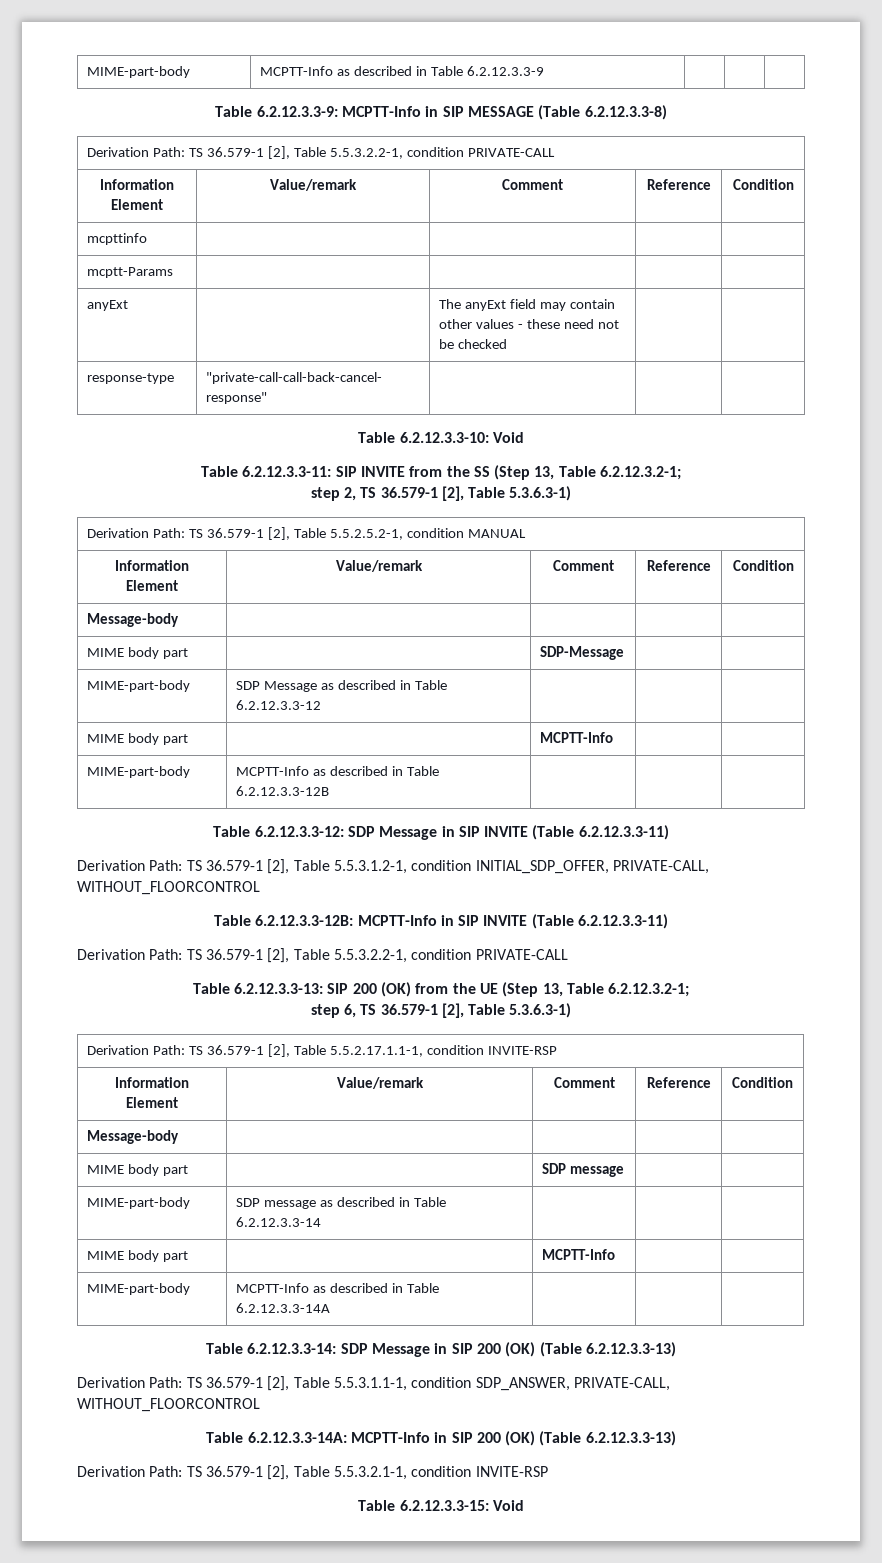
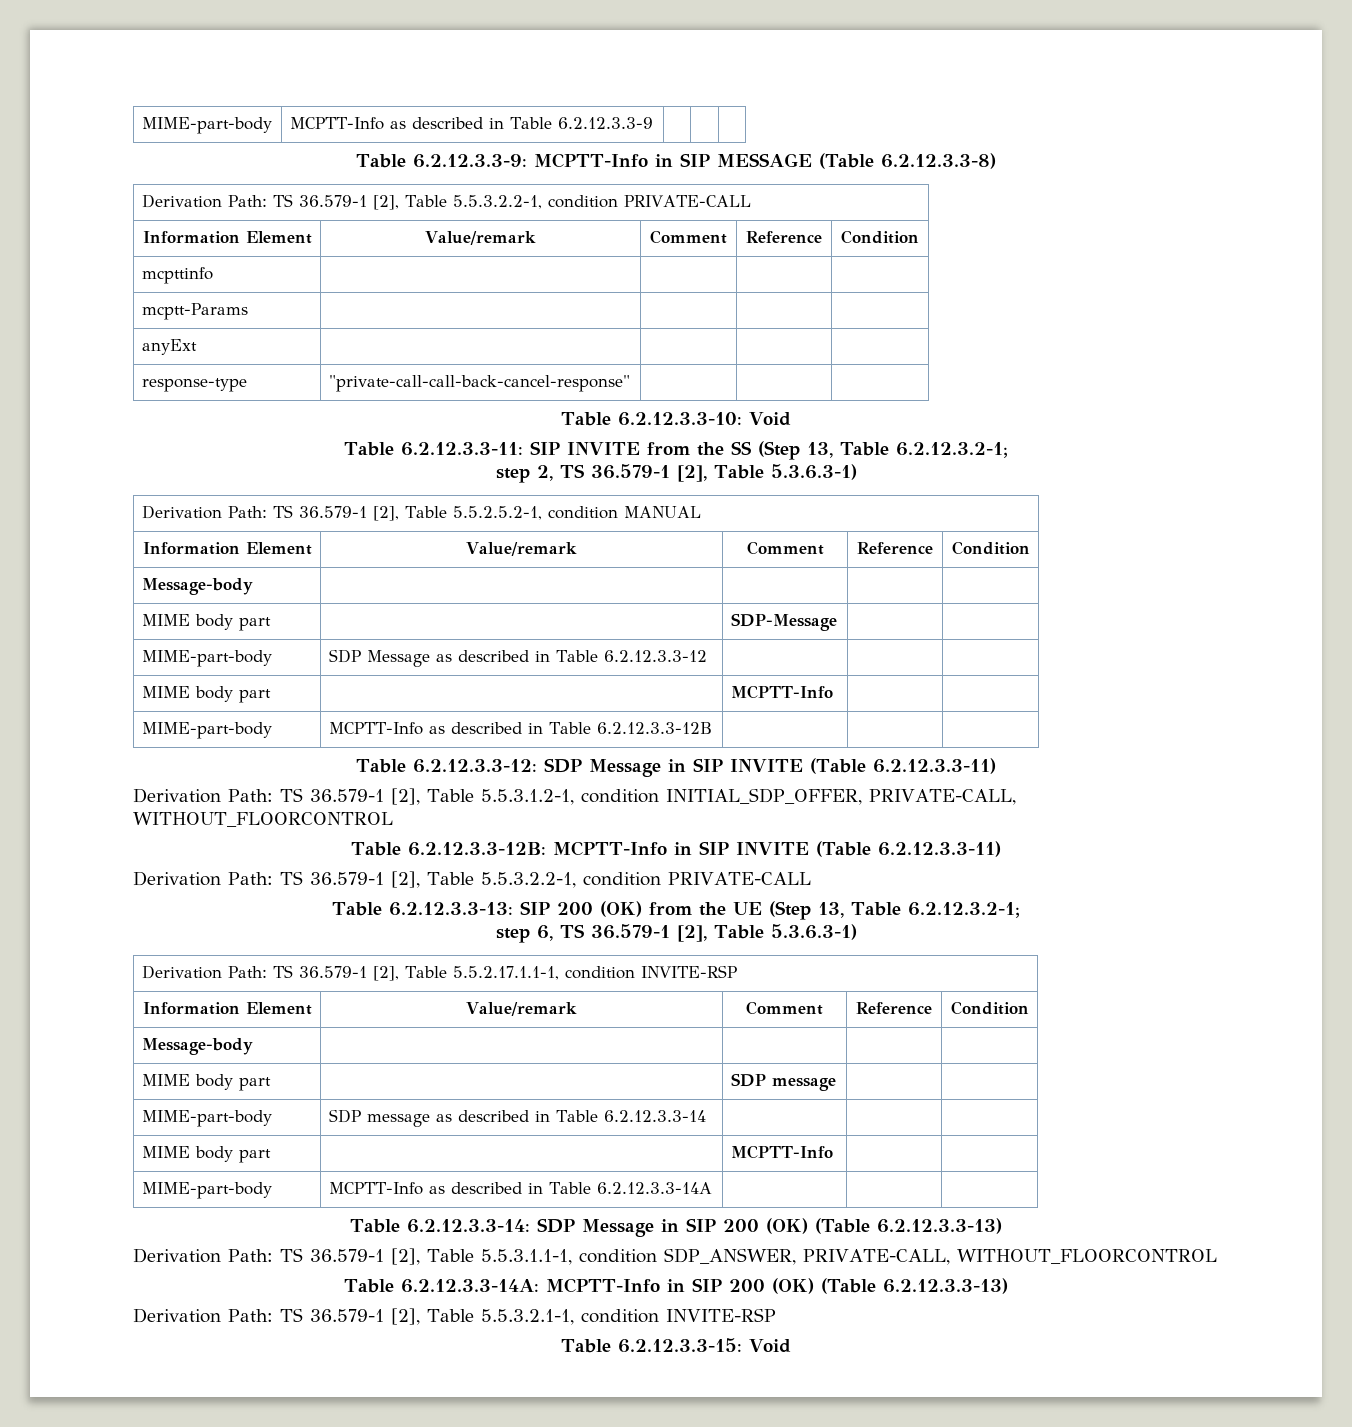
[439,299,615,311] [439,319,619,329] [439,339,508,349] The anyExt field may contain other values - these need not be checked -> (197, 347) none

